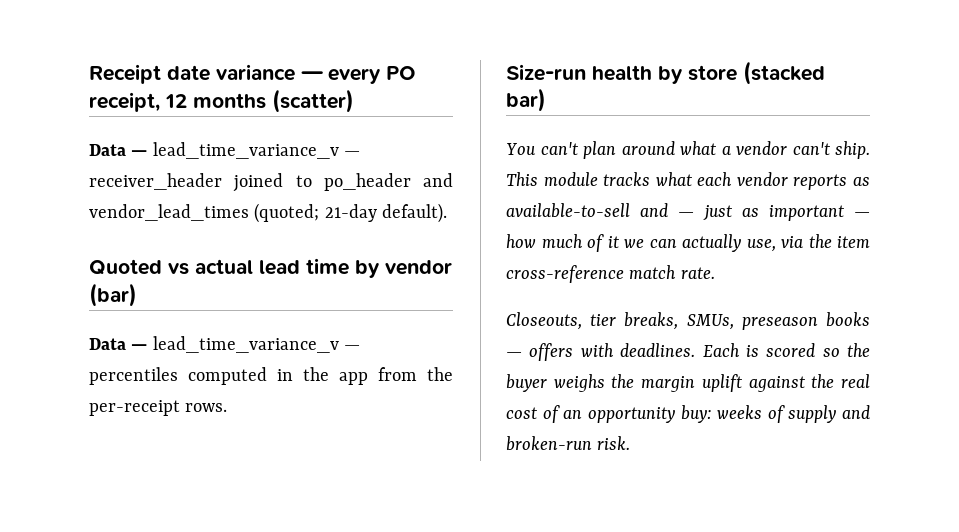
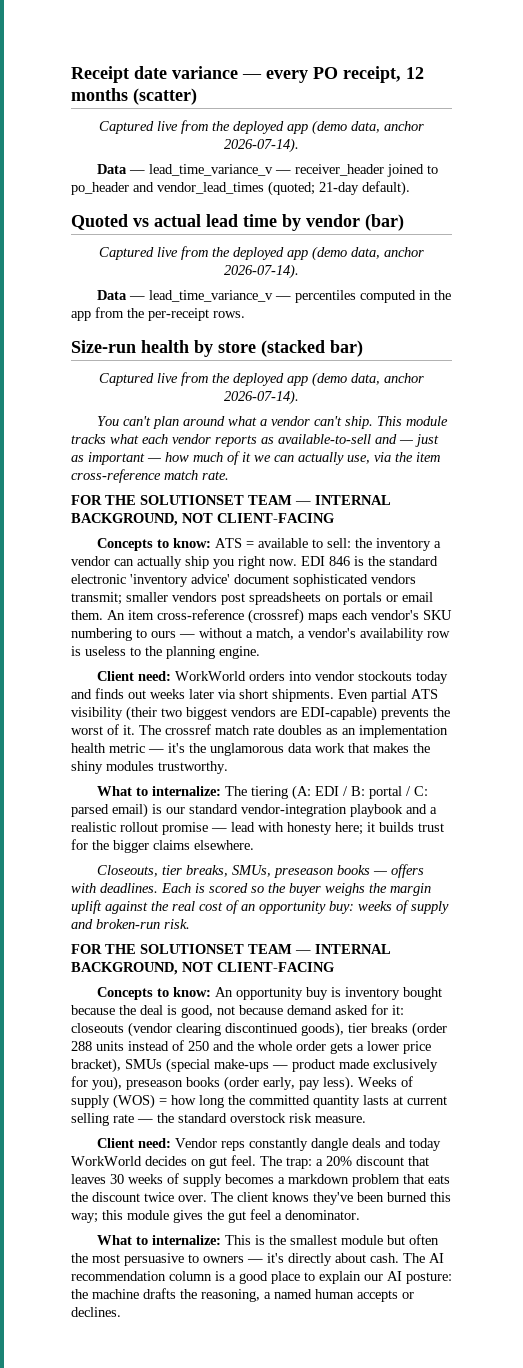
(354, 101) none -> [99,120,424,135] [224,138,299,153] // Captured live from the deployed app (demo data, anchor 2026-07-14).
(137, 295) none -> [99,246,424,261] [224,264,299,279] // Captured live from the deployed app (demo data, anchor 2026-07-14).
(546, 100) none -> [99,372,424,387] [224,390,299,405] // Captured live from the deployed app (demo data, anchor 2026-07-14).
(715, 273) none -> [71,495,391,505] [71,513,334,526] [96,538,441,551] [71,556,438,569] [71,574,416,587] [71,592,433,605] [71,609,452,624] [71,628,450,641] [71,646,260,659] [96,671,448,684] [71,688,438,702] [71,706,450,721] [71,724,448,738] [71,743,430,756] [71,761,228,774] [96,785,428,800] [71,803,437,818] [71,822,444,835] [71,839,254,853] // FOR THE SOLUTIONSET TEAM — INTERNAL BACKGROUND, NOT CLIENT-FACING // Concepts to know: ATS = available to sell: the inventory a vendor can actually ship you right now. EDI 846 is the standard electronic 'inventory advice' document sophisticated vendors transmit; smaller vendors post spreadsheets on portals or email them. An item cross-reference (crossref) maps each vendor's SKU numbering to ours — without a match, a vendor's availability row is useless to the planning engine. // Client need: WorkWorld orders into vendor stockouts today and finds out weeks later via short shipments. Even partial ATS visibility (their two biggest vendors are EDI-capable) prevents the worst of it. The crossref match rate doubles as an implementation health metric — it's the unglamorous data work that makes the shiny modules trustworthy. // What to internalize: The tiering (A: EDI / B: portal / C: parsed email) is our standard vendor-integration playbook and a realistic rollout promise — lead with honesty here; it builds trust for the bigger claims elsewhere.
(631, 443) none -> [71,944,391,954] [71,962,334,975] [96,987,442,1000] [71,1004,404,1018] [71,1022,447,1037] [71,1040,431,1054] [71,1058,438,1073] [71,1076,413,1091] [71,1094,447,1109] [71,1113,366,1126] [96,1138,441,1151] [71,1155,429,1169] [71,1173,450,1187] [71,1192,451,1205] [71,1209,360,1223] [96,1234,439,1245] [71,1253,444,1266] [71,1271,452,1284] [71,1288,414,1302] [71,1307,121,1317] // FOR THE SOLUTIONSET TEAM — INTERNAL BACKGROUND, NOT CLIENT-FACING // Concepts to know: An opportunity buy is inventory bought because the deal is good, not because demand asked for it: closeouts (vendor clearing discontinued goods), tier breaks (order 288 units instead of 250 and the whole order gets a lower price bracket), SMUs (special make-ups — product made exclusively for you), preseason books (order early, pay less). Weeks of supply (WOS) = how long the committed quantity lasts at current selling rate — the standard overstock risk measure. // Client need: Vendor reps constantly dangle deals and today WorkWorld decides on gut feel. The trap: a 20% discount that leaves 30 weeks of supply becomes a markdown problem that eats the discount twice over. The client knows they've been burned this way; this module gives the gut feel a denominator. // What to internalize: This is the smallest module but often the most persuasive to owners — it's directly about cash. The AI recommendation column is a good place to explain our AI posture: the machine drafts the reasoning, a named human accepts or declines.

